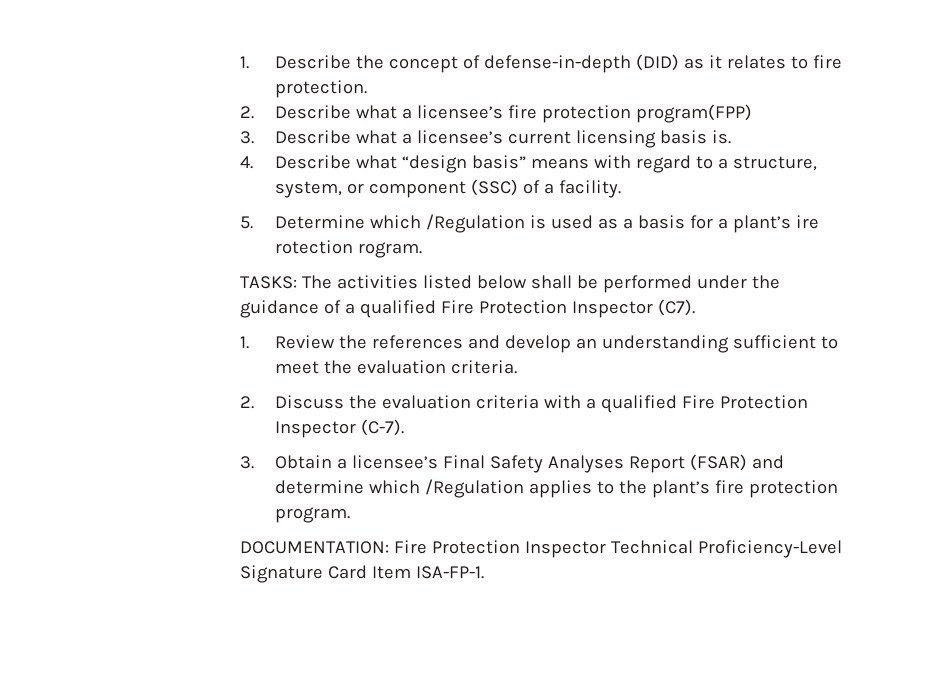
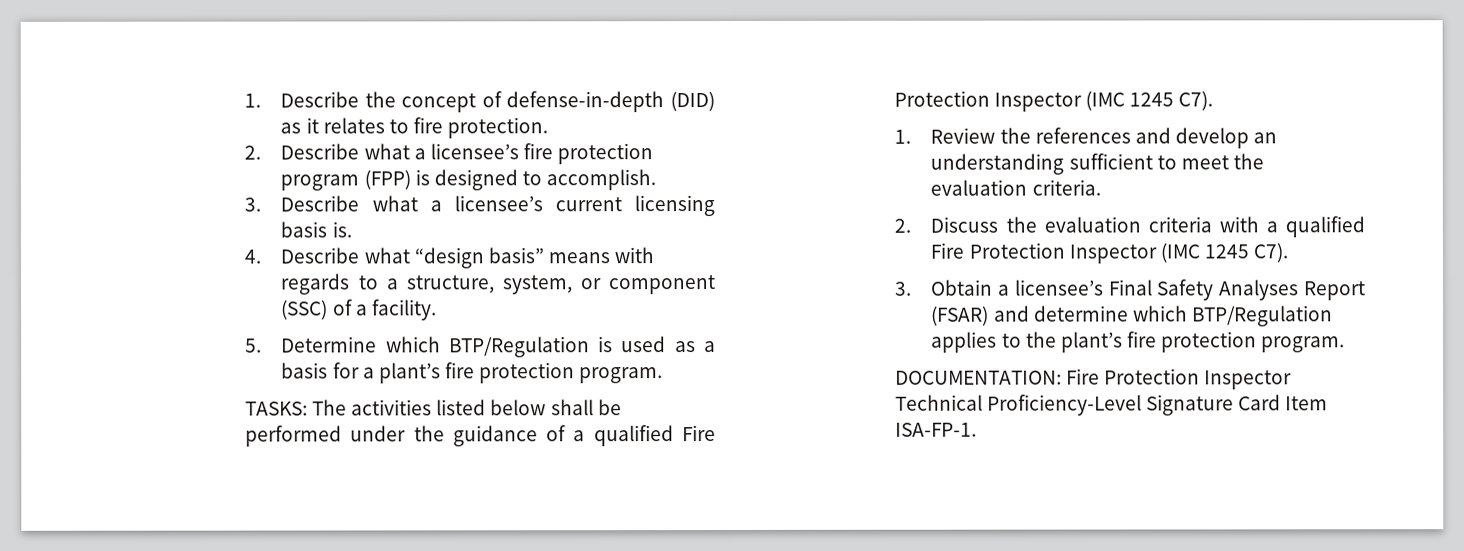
[636,104,753,123] program(FPP) -> [280,169,657,191] program (FPP) is designed to accomplish.
[636,155,692,173] regard -> [280,273,351,295] regards
[426,214,526,233] /Regulation -> [448,336,590,358] BTP/Regulation
[796,215,820,229] [275,240,423,258] ire rotection rogram. -> [444,362,664,384] fire protection program.
[657,299,695,316] (C7). -> [1085,90,1214,111] (IMC 1245 C7).
[361,419,405,436] (C-7). -> [1159,242,1289,263] (IMC 1245 C7).
[425,479,525,498] /Regulation -> [1191,305,1333,327] BTP/Regulation

